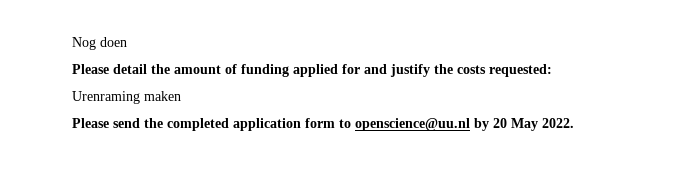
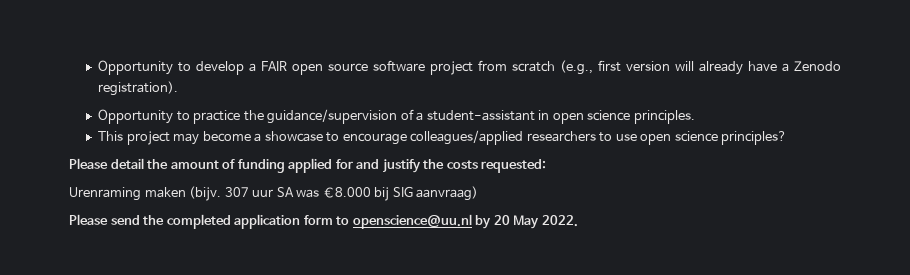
[72,37,127,50] Nog doen -> [98,60,842,75] [98,81,179,96] [98,109,695,124] [98,130,788,145] Opportunity to develop a FAIR open source software project from scratch (e.g., first version will already have a Zenodo registration). // Opportunity to practice the guidance/supervision of a student-assistant in open science principles. // This project may become a showcase to encourage colleagues/applied researchers to use open science principles?
(181, 96) none -> [189,186,479,201] (bijv. 307 uur SA was €8.000 bij SIG aanvraag)

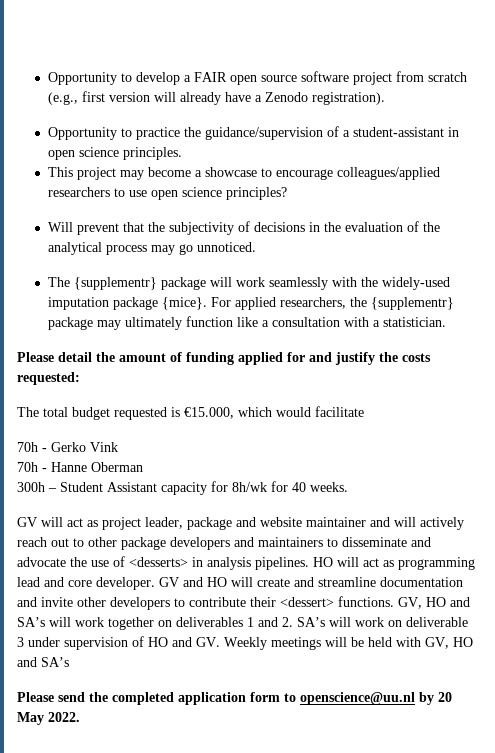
(788, 138) none -> [48,221,441,235] [48,242,257,255] [48,277,451,290] [48,297,455,310] [48,316,447,330] // Will prevent that the subjectivity of decisions in the evaluation of the analytical process may go unnoticed. // The {supplementr} package will work seamlessly with the widely-used imputation package {mice}. For applied researchers, the {supplementr} package may ultimately function like a consultation with a statistician.
[69,186,479,201] Urenraming maken (bijv. 307 uur SA was €8.000 bij SIG aanvraag) -> [17,406,364,420] [17,442,118,452] [17,462,143,472] [17,481,348,495] [17,517,464,530] [17,537,431,550] [17,556,475,570] [17,577,463,590] [17,596,470,610] [17,617,468,630] [17,636,473,650] [17,657,69,667] The total budget requested is €15.000, which would facilitate // 70h - Gerko Vink // 70h - Hanne Oberman // 300h – Student Assistant capacity for 8h/wk for 40 weeks. // GV will act as project leader, package and website maintainer and will actively reach out to other package developers and maintainers to disseminate and advocate the use of <desserts> in analysis pipelines. HO will act as programming lead and core developer. GV and HO will create and streamline documentation and invite other developers to contribute their <dessert> functions. GV, HO and SA’s will work together on deliverables 1 and 2. SA’s will work on deliverable 3 under supervision of HO and GV. Weekly meetings will be held with GV, HO and SA’s

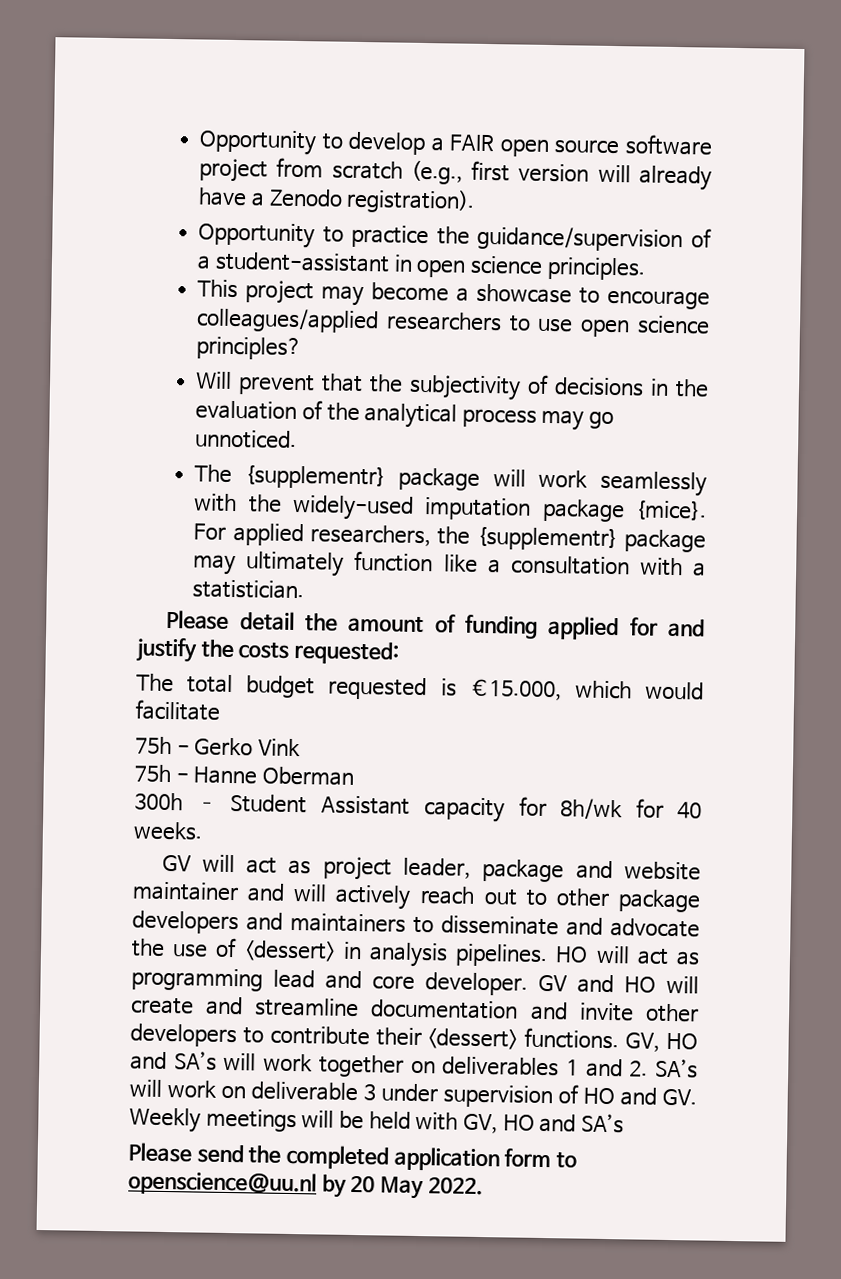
[17,442,38,452] 70h -> [135,736,172,755] 75h
[17,462,38,472] 70h -> [134,764,171,783] 75h
[129,557,188,567] <desserts> -> [243,940,336,962] <dessert>

